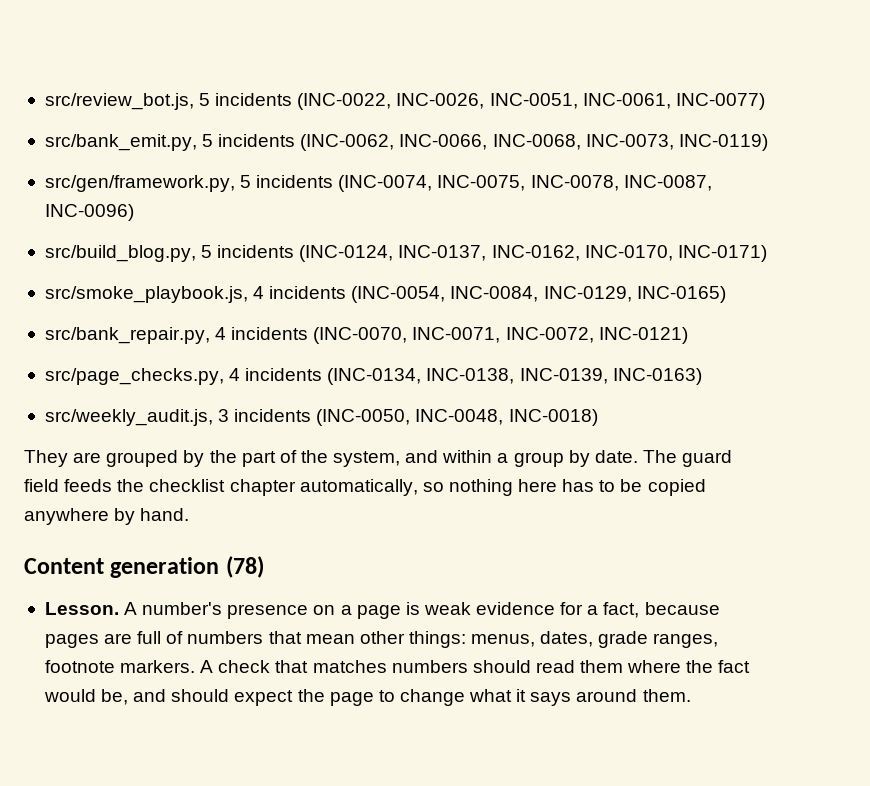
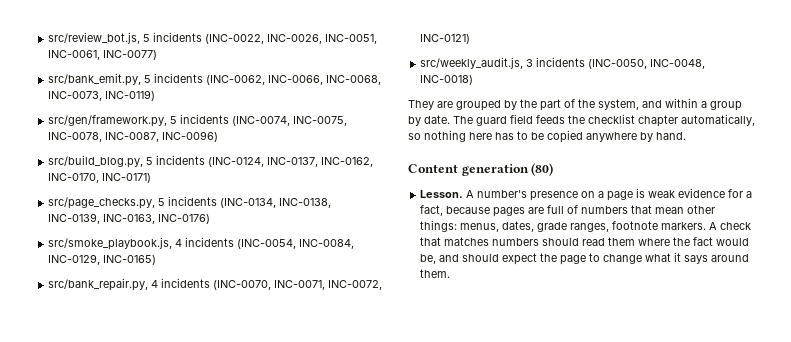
(767, 253) none -> [48,196,332,209] [48,213,211,224] // src/page_checks.py, 5 incidents (INC-0134, INC-0138, INC-0139, INC-0163, INC-0176)
[44,368,702,385] // src/page_checks.py, 4 incidents (INC-0134, INC-0138, INC-0139, INC-0163) -> (471, 39) none
[225,556,264,578] (78) -> [531,163,554,176] (80)

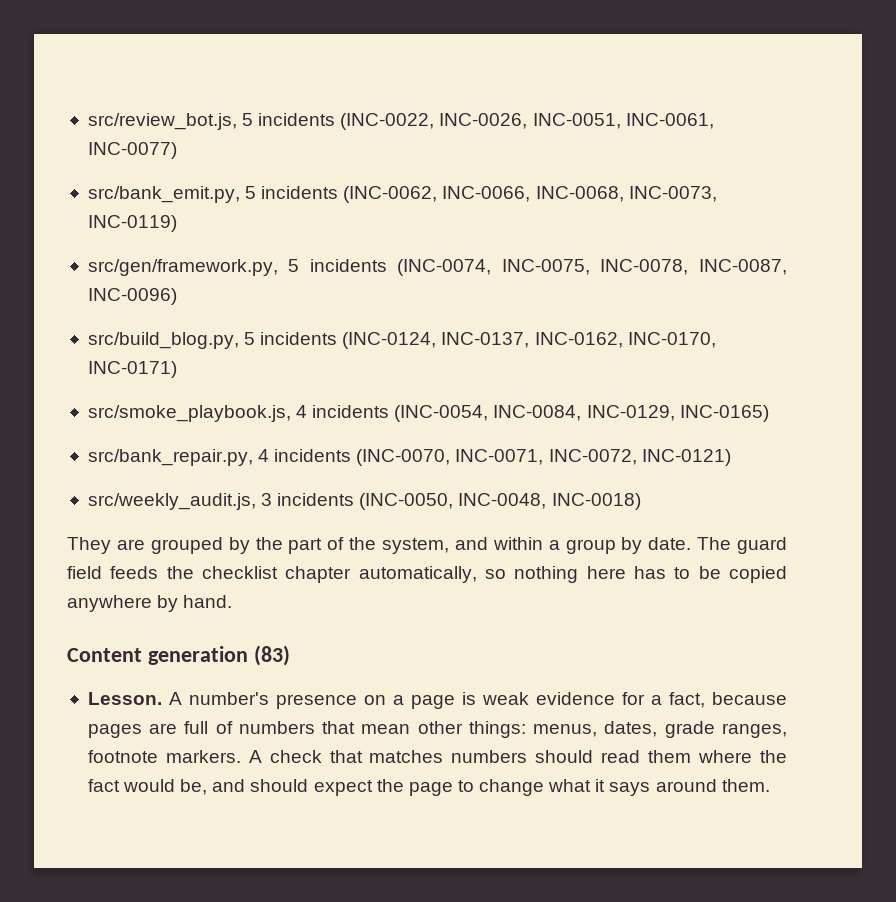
[48,196,332,209] [48,213,211,224] // src/page_checks.py, 5 incidents (INC-0134, INC-0138, INC-0139, INC-0163, INC-0176) -> (177, 369) none
[531,163,554,176] (80) -> [253,645,290,666] (83)

